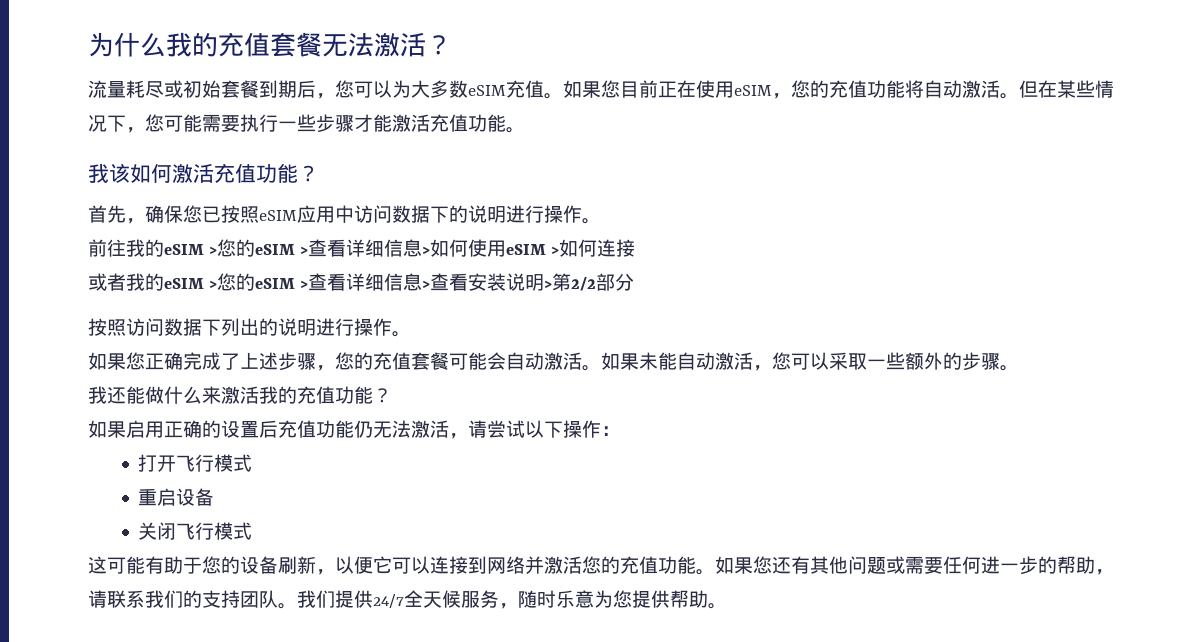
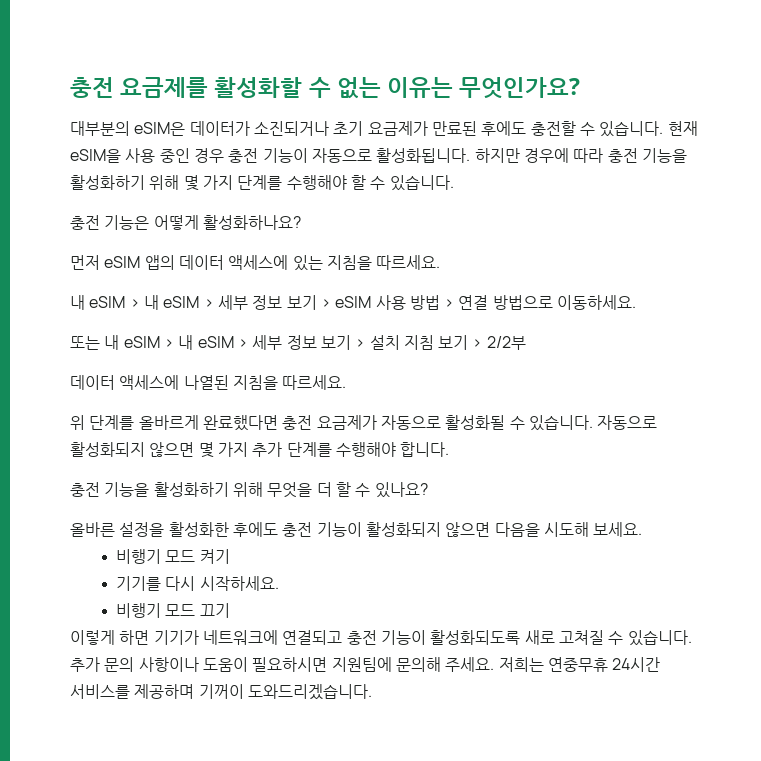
[88,32,452,57] [88,80,1114,99] [88,114,525,133] [88,163,319,183] [88,205,601,224] [88,239,635,257] [88,273,634,291] [88,318,411,337] [88,352,1019,371] [88,386,392,404] [88,420,620,439] [138,454,253,472] [138,488,215,506] [138,522,253,540] [88,556,1114,575] [88,590,727,609] 为什么我的充值套餐无法激活？ // 流量耗尽或初始套餐到期后，您可以为大多数eSIM充值。如果您目前正在使用eSIM，您的充值功能将自动激活。但在某些情况下，您可能需要执行一些步骤才能激活充值功能。 // 我该如何激活充值功能？ // 首先，确保您已按照eSIM应用中访问数据下的说明进行操作。 // 前往我的eSIM >您的eSIM >查看详细信息>如何使用eSIM >如何连接 // 或者我的eSIM >您的eSIM >查看详细信息>查看安装说明>第2/2部分 // 按照访问数据下列出的说明进行操作。 // 如果您正确完成了上述步骤，您的充值套餐可能会自动激活。如果未能自动激活，您可以采取一些额外的步骤。 // 我还能做什么来激活我的充值功能？ // 如果启用正确的设置后充值功能仍无法激活，请尝试以下操作： // 打开飞行模式 // 重启设备 // 关闭飞行模式 // 这可能有助于您的设备刷新，以便它可以连接到网络并激活您的充值功能。如果您还有其他问题或需要任何进一步的帮助，请联系我们的支持团队。我们提供24/7全天候服务，随时乐意为您提供帮助。 -> [70,77,581,99] [70,121,698,137] [70,148,687,163] [70,175,454,191] [70,215,301,230] [70,255,441,271] [70,295,637,310] [70,335,526,350] [70,375,347,390] [70,415,658,431] [70,442,450,458] [70,482,428,498] [70,522,643,537] [116,549,230,564] [116,576,279,591] [116,603,230,618] [70,630,692,646] [70,657,661,672] [70,684,372,700] 충전 요금제를 활성화할 수 없는 이유는 무엇인가요? // 대부분의 eSIM은 데이터가 소진되거나 초기 요금제가 만료된 후에도 충전할 수 있습니다. 현재 eSIM을 사용 중인 경우 충전 기능이 자동으로 활성화됩니다. 하지만 경우에 따라 충전 기능을 활성화하기 위해 몇 가지 단계를 수행해야 할 수 있습니다. // 충전 기능은 어떻게 활성화하나요? // 먼저 eSIM 앱의 데이터 액세스에 있는 지침을 따르세요. // 내 eSIM > 내 eSIM > 세부 정보 보기 > eSIM 사용 방법 > 연결 방법으로 이동하세요. // 또는 내 eSIM > 내 eSIM > 세부 정보 보기 > 설치 지침 보기 > 2/2부 // 데이터 액세스에 나열된 지침을 따르세요. // 위 단계를 올바르게 완료했다면 충전 요금제가 자동으로 활성화될 수 있습니다. 자동으로 활성화되지 않으면 몇 가지 추가 단계를 수행해야 합니다. // 충전 기능을 활성화하기 위해 무엇을 더 할 수 있나요? // 올바른 설정을 활성화한 후에도 충전 기능이 활성화되지 않으면 다음을 시도해 보세요. // 비행기 모드 켜기 // 기기를 다시 시작하세요. // 비행기 모드 끄기 // 이렇게 하면 기기가 네트워크에 연결되고 충전 기능이 활성화되도록 새로 고쳐질 수 있습니다. 추가 문의 사항이나 도움이 필요하시면 지원팀에 문의해 주세요. 저희는 연중무휴 24시간 서비스를 제공하며 기꺼이 도와드리겠습니다.

